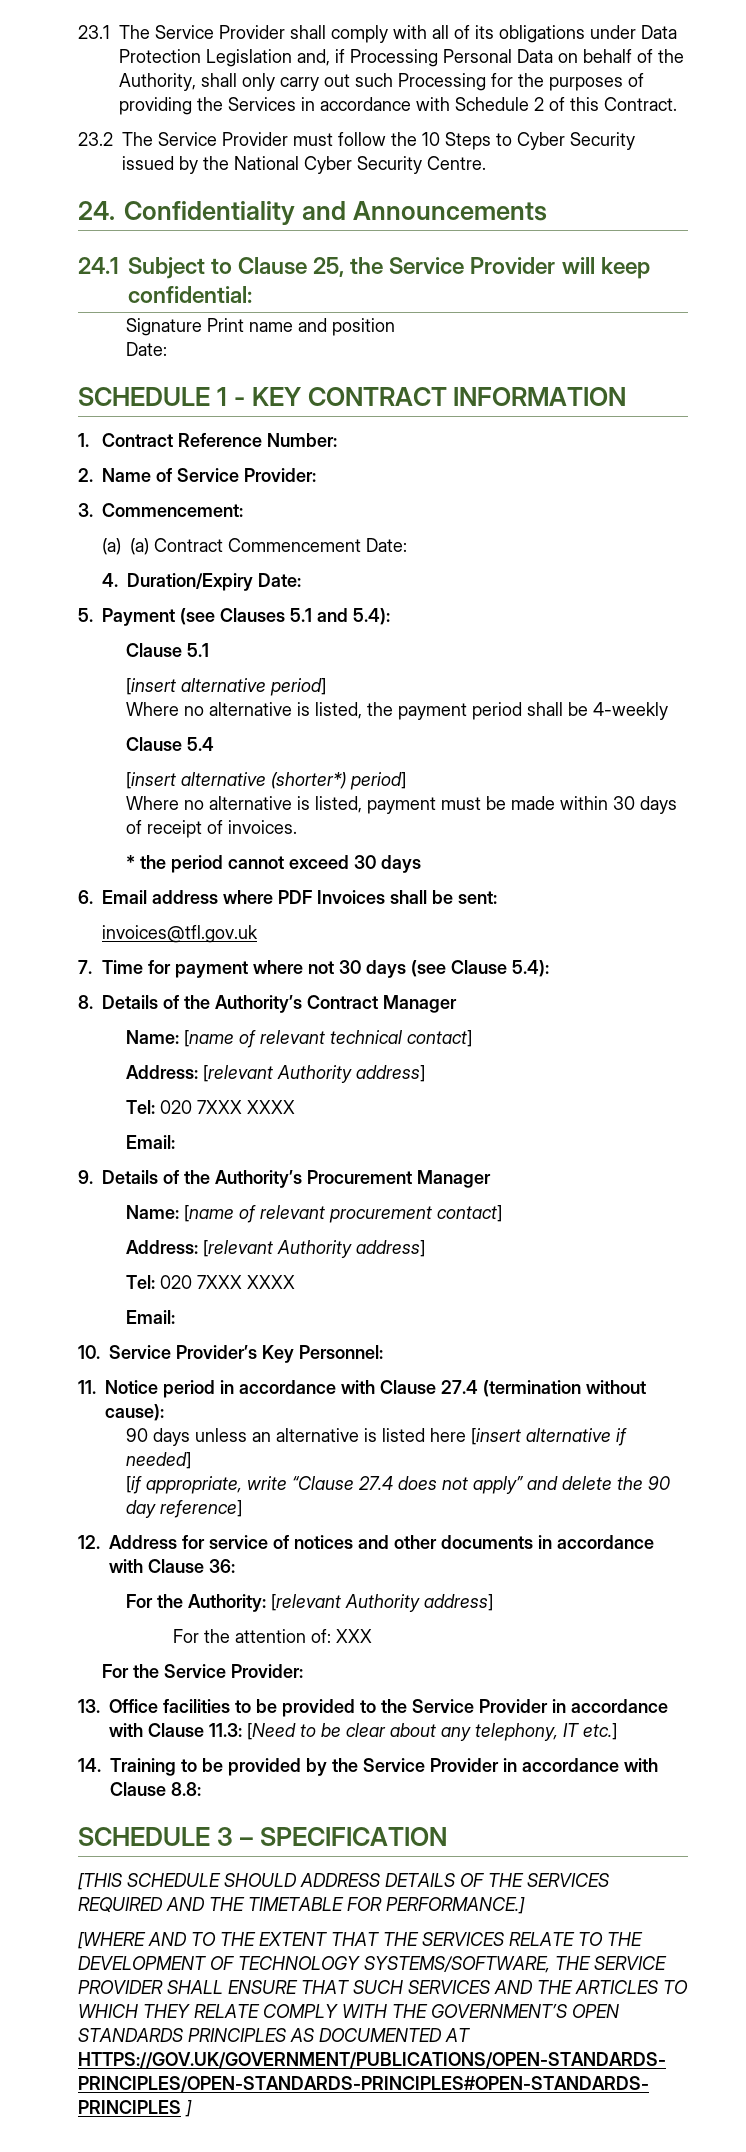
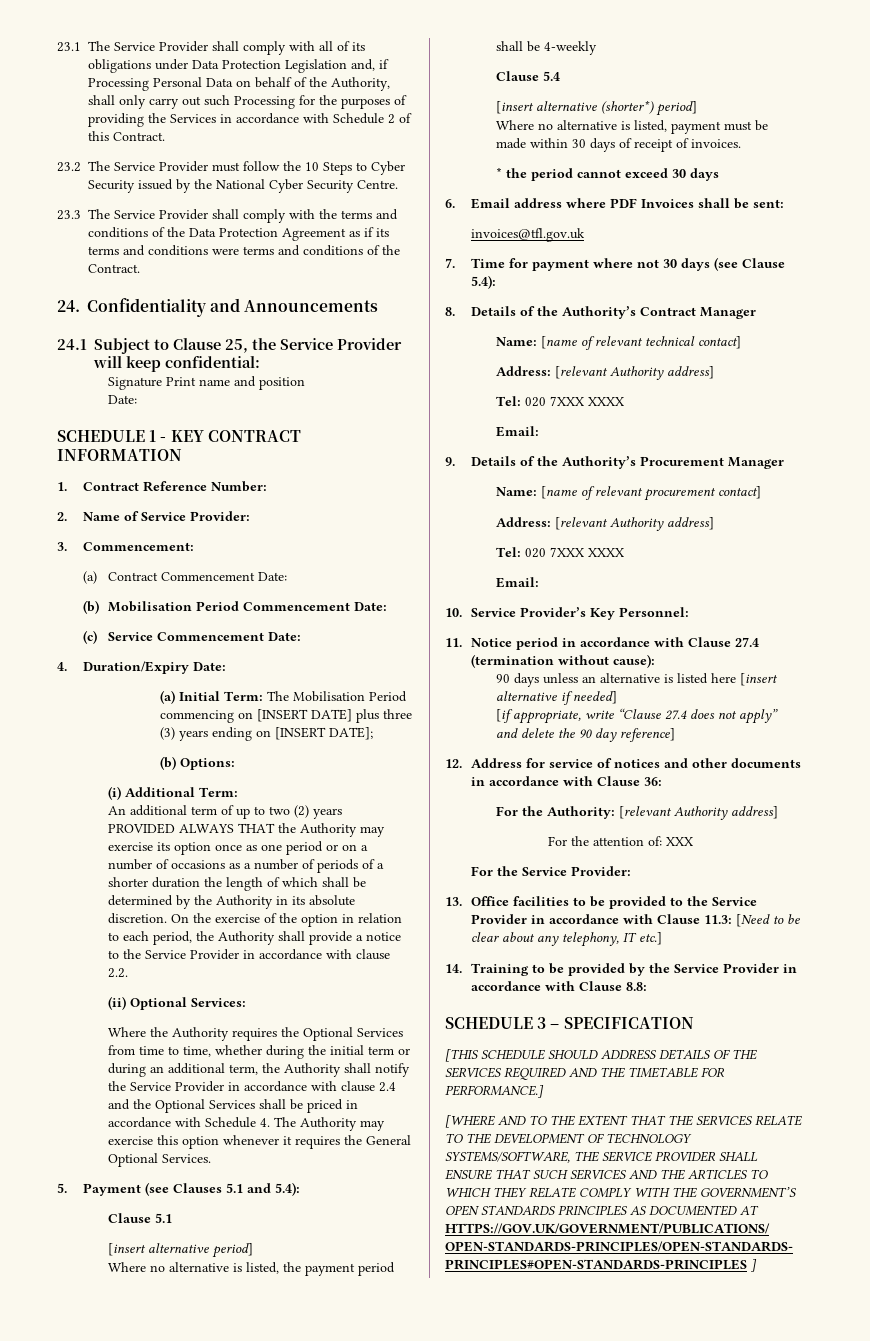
(486, 163) none -> [57,209,398,223] [88,227,389,241] [88,245,400,256] [88,264,140,273] // 23.3 The Service Provider shall comply with the terms and conditions of the Data Protection Agreement as if its terms and conditions were terms and conditions of the Contract.
[129,538,149,555] (a) -> (97, 577) none
[101,573,301,591] 4. Duration/Expiry Date: -> [82,600,388,614] [82,630,302,644] [57,661,226,674] [159,690,407,704] [159,709,412,723] [159,727,373,741] [159,756,235,770] [108,786,239,800] [108,805,343,819] [108,823,386,837] [108,841,369,855] [108,859,385,873] [108,877,367,891] [108,895,356,909] [108,913,403,927] [108,931,402,945] [108,949,391,960] [108,968,129,978] [108,996,247,1010] [108,1027,404,1041] [108,1045,411,1059] [108,1063,411,1077] [108,1081,397,1092] [108,1099,359,1113] [108,1117,386,1131] [108,1135,412,1149] [108,1153,212,1167] (b) Mobilisation Period Commencement Date: // (c) Service Commencement Date: // 4. Duration/Expiry Date: // (a) Initial Term: The Mobilisation Period commencing on [INSERT DATE] plus three (3) years ending on [INSERT DATE]; // (b) Options: // (i) Additional Term: // An additional term of up to two (2) years PROVIDED ALWAYS THAT the Authority may exercise its option once as one period or on a number of occasions as a number of periods of a shorter duration the length of which shall be determined by the Authority in its absolute discretion. On the exercise of the option in relation to each period, the Authority shall provide a notice to the Service Provider in accordance with clause 2.2. // (ii) Optional Services: // Where the Authority requires the Optional Services from time to time, whether during the initial term or during an additional term, the Authority shall notify the Service Provider in accordance with clause 2.4 and the Optional Services shall be priced in accordance with Schedule 4. The Authority may exercise this option whenever it requires the General Optional Services.

